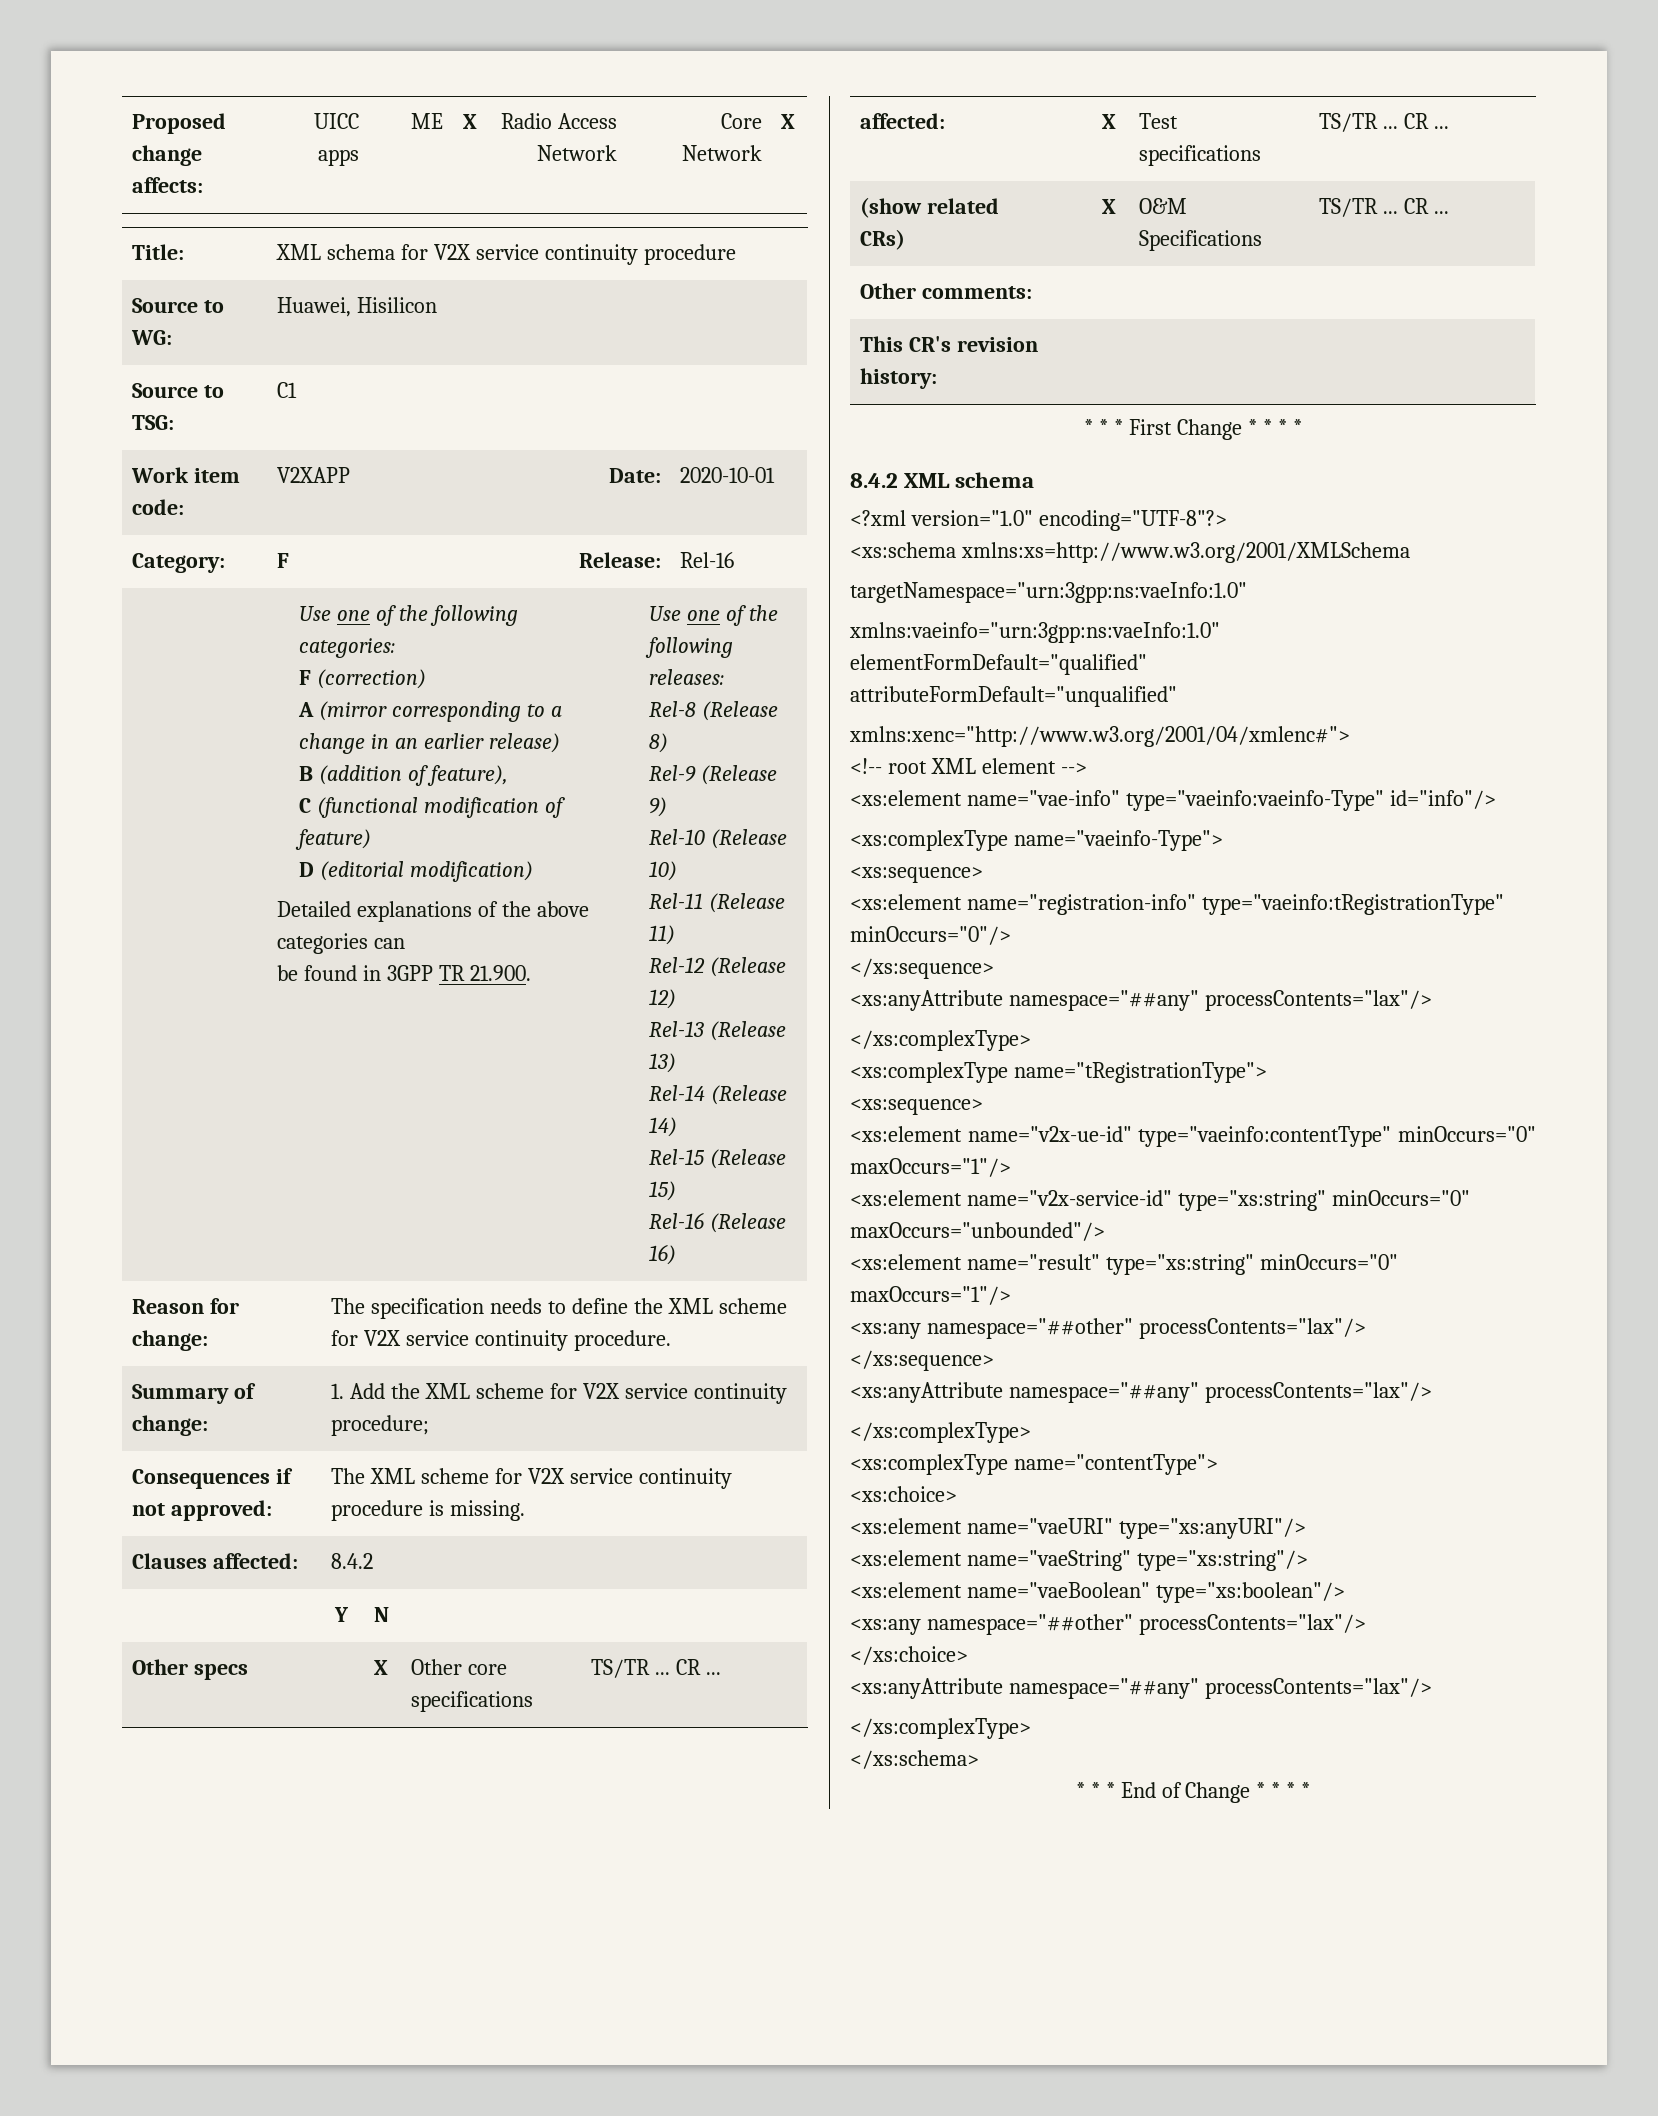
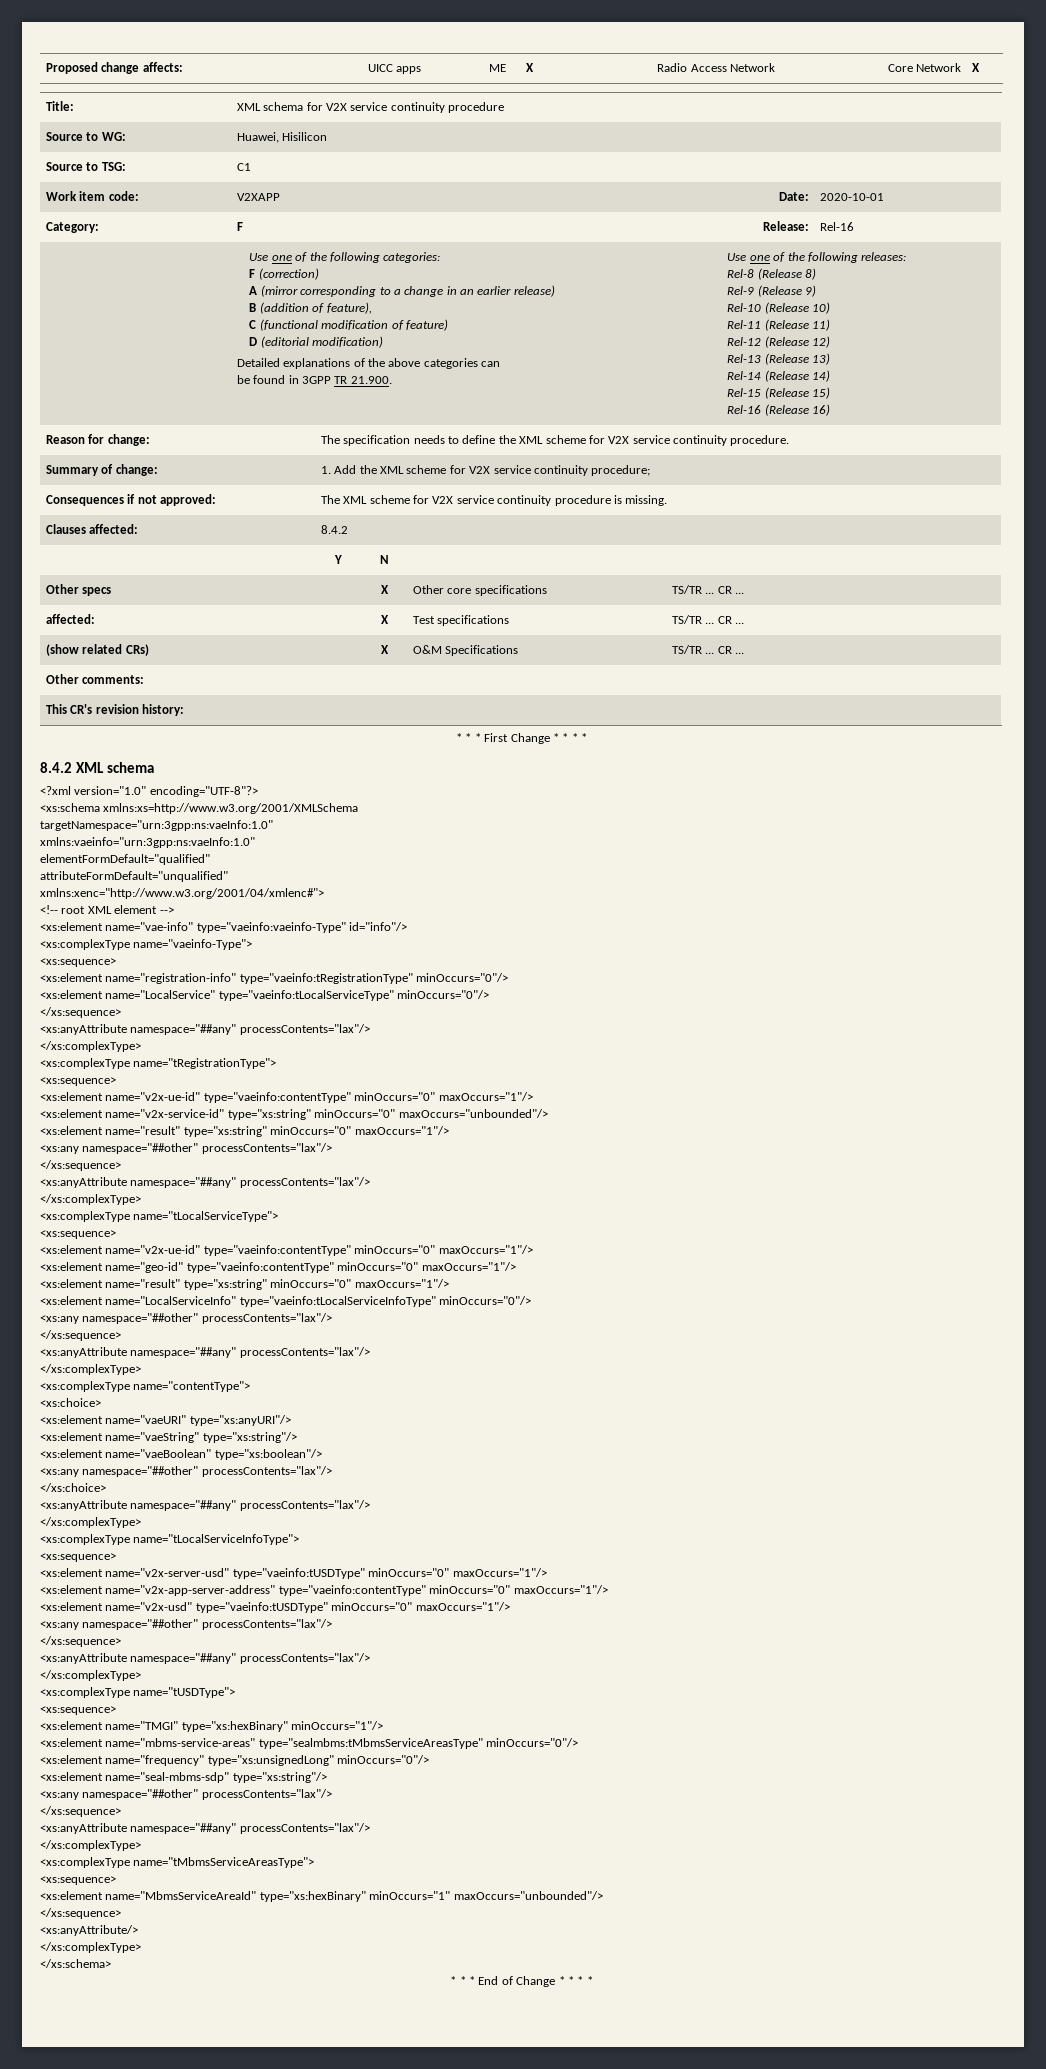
(1011, 935) none -> [40,990,490,1001] // <xs:element name="LocalService" type="vaeinfo:tLocalServiceType" minOccurs="0"/>
(1031, 1432) none -> [40,1211,279,1222] [40,1230,116,1239] [40,1245,533,1256] [40,1262,516,1273] [40,1279,449,1290] [40,1296,532,1307] [40,1313,332,1324] [40,1330,121,1341] [40,1347,370,1358] [40,1364,141,1375] // <xs:complexType name="tLocalServiceType"> // <xs:sequence> // <xs:element name="v2x-ue-id" type="vaeinfo:contentType" minOccurs="0" maxOccurs="1"/> // <xs:element name="geo-id" type="vaeinfo:contentType" minOccurs="0" maxOccurs="1"/> // <xs:element name="result" type="xs:string" minOccurs="0" maxOccurs="1"/> // <xs:element name="LocalServiceInfo" type="vaeinfo:tLocalServiceInfoType" minOccurs="0"/> // <xs:any namespace="##other" processContents="lax"/> // </xs:sequence> // <xs:anyAttribute namespace="##any" processContents="lax"/> // </xs:complexType>
(1031, 1728) none -> [40,1534,300,1545] [40,1553,116,1562] [40,1568,547,1579] [40,1585,608,1596] [40,1602,510,1613] [40,1619,332,1630] [40,1636,121,1647] [40,1653,370,1664] [40,1670,141,1681] [40,1687,236,1698] [40,1706,116,1715] [40,1721,384,1732] [40,1738,579,1749] [40,1755,430,1766] [40,1772,327,1783] [40,1789,332,1800] [40,1806,121,1817] [40,1823,370,1834] [40,1840,141,1851] [40,1857,315,1868] [40,1876,116,1885] [40,1891,603,1902] [40,1908,121,1919] [40,1925,138,1936] [40,1942,141,1953] // <xs:complexType name="tLocalServiceInfoType"> // <xs:sequence> // <xs:element name="v2x-server-usd" type="vaeinfo:tUSDType" minOccurs="0" maxOccurs="1"/> // <xs:element name="v2x-app-server-address" type="vaeinfo:contentType" minOccurs="0" maxOccurs="1"/> // <xs:element name="v2x-usd" type="vaeinfo:tUSDType" minOccurs="0" maxOccurs="1"/> // <xs:any namespace="##other" processContents="lax"/> // </xs:sequence> // <xs:anyAttribute namespace="##any" processContents="lax"/> // </xs:complexType> // <xs:complexType name="tUSDType"> // <xs:sequence> // <xs:element name="TMGI" type="xs:hexBinary" minOccurs="1"/> // <xs:element name="mbms-service-areas" type="sealmbms:tMbmsServiceAreasType" minOccurs="0"/> // <xs:element name="frequency" type="xs:unsignedLong" minOccurs="0"/> // <xs:element name="seal-mbms-sdp" type="xs:string"/> // <xs:any namespace="##other" processContents="lax"/> // </xs:sequence> // <xs:anyAttribute namespace="##any" processContents="lax"/> // </xs:complexType> // <xs:complexType name="tMbmsServiceAreasType"> // <xs:sequence> // <xs:element name="MbmsServiceAreaId" type="xs:hexBinary" minOccurs="1" maxOccurs="unbounded"/> // </xs:sequence> // <xs:anyAttribute/> // </xs:complexType>

